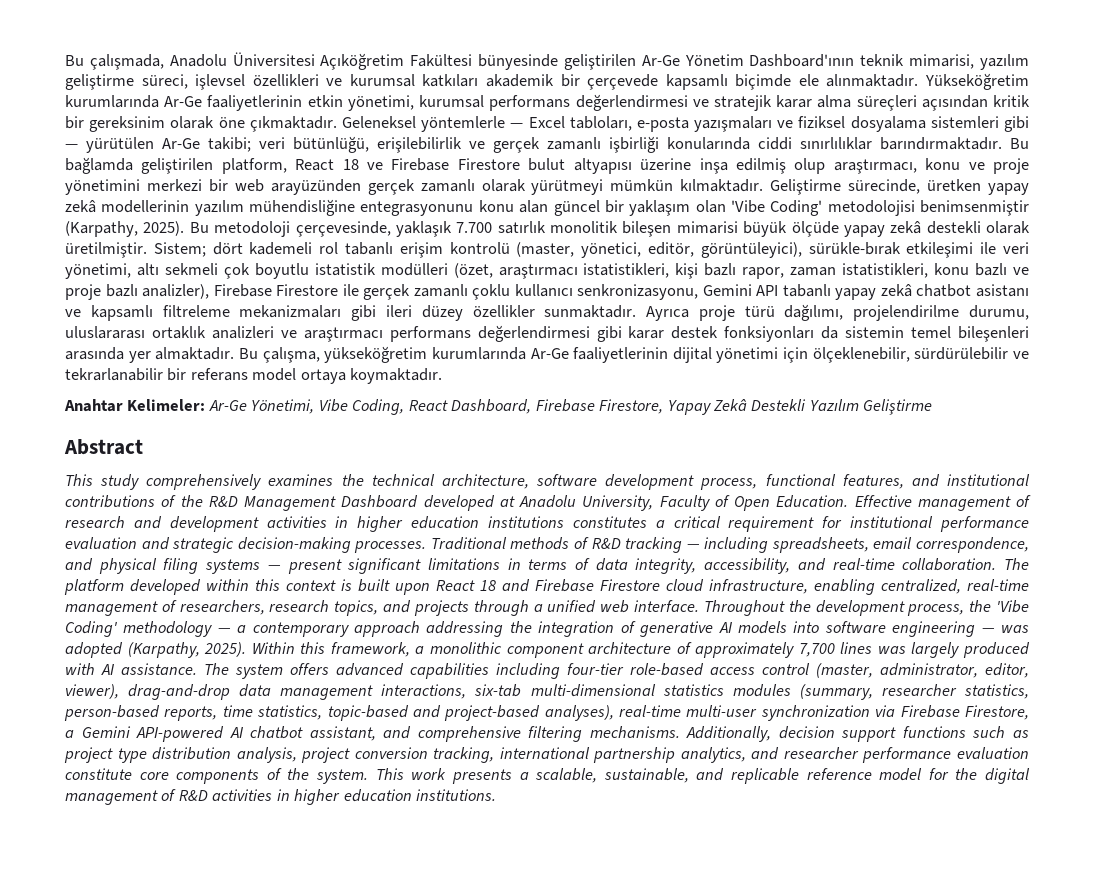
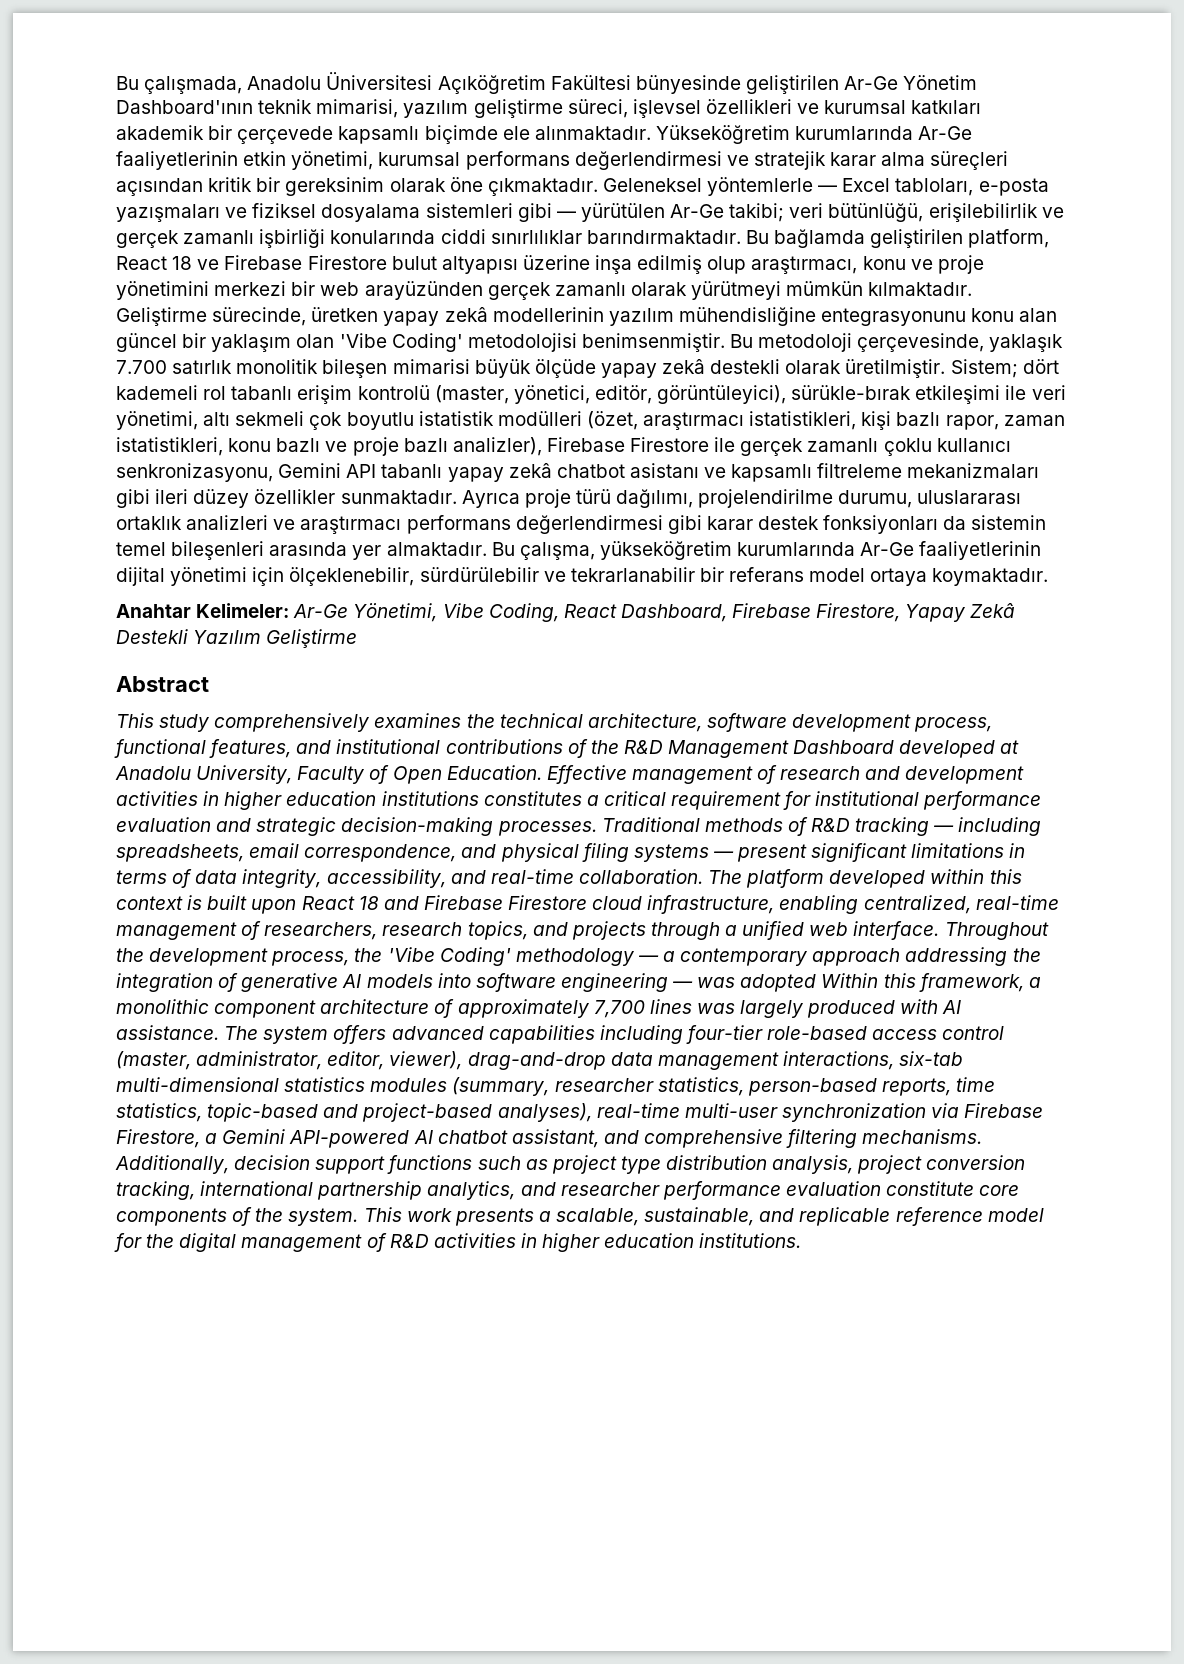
[920,200,1029,216] [65,221,185,237] benimsenmiştir (Karpathy, 2025). -> [581,333,725,352] benimsenmiştir.
[127,642,247,658] (Karpathy, 2025). -> (817, 983) none

